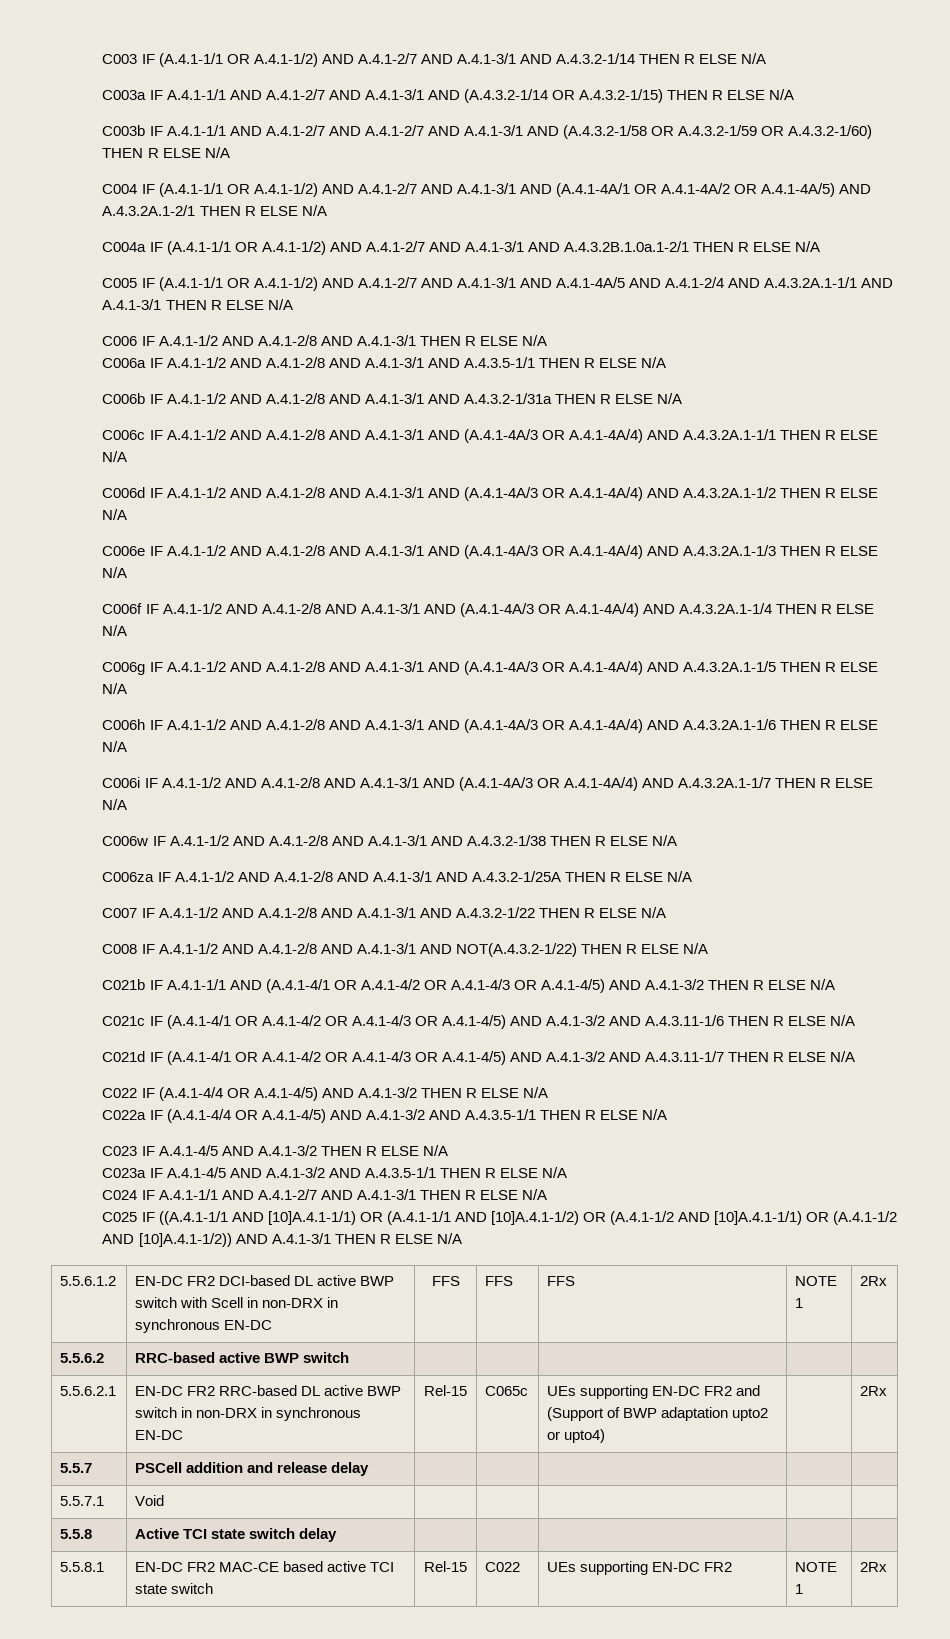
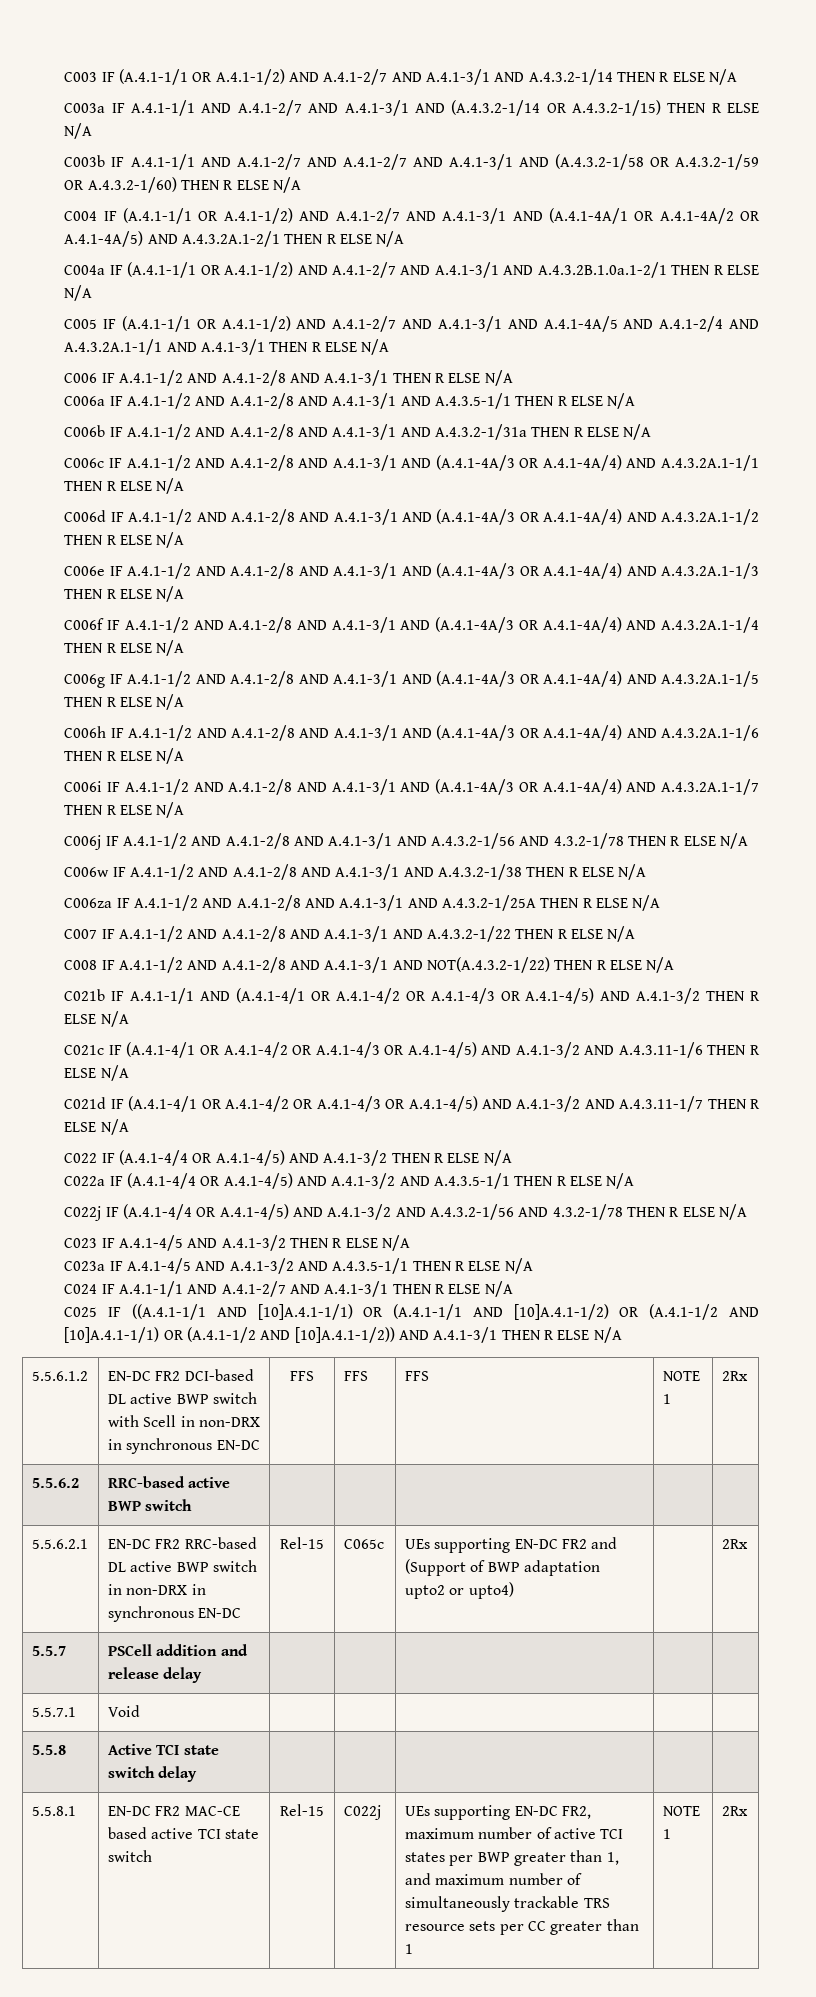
(128, 804) none -> [64,833,748,850] // C006j IF A.4.1-1/2 AND A.4.1-2/8 AND A.4.1-3/1 AND A.4.3.2-1/56 AND 4.3.2-1/78 THEN R ELSE N/A
(668, 1114) none -> [64,1204,747,1221] // C022j IF (A.4.1-4/4 OR A.4.1-4/5) AND A.4.1-3/2 AND A.4.3.2-1/56 AND 4.3.2-1/78 THEN R ELSE N/A
[485,1562,521,1572] [547,1561,733,1575] C022 | UEs supporting EN-DC FR2 -> [343,1805,381,1820] [404,1805,591,1820] [404,1827,624,1839] [404,1850,619,1866] [404,1873,582,1885] [404,1896,610,1912] [404,1919,639,1935] [404,1944,413,1954] C022j | UEs supporting EN-DC FR2, maximum number of active TCI states per BWP greater than 1, and maximum number of simultaneously trackable TRS resource sets per CC greater than 1

